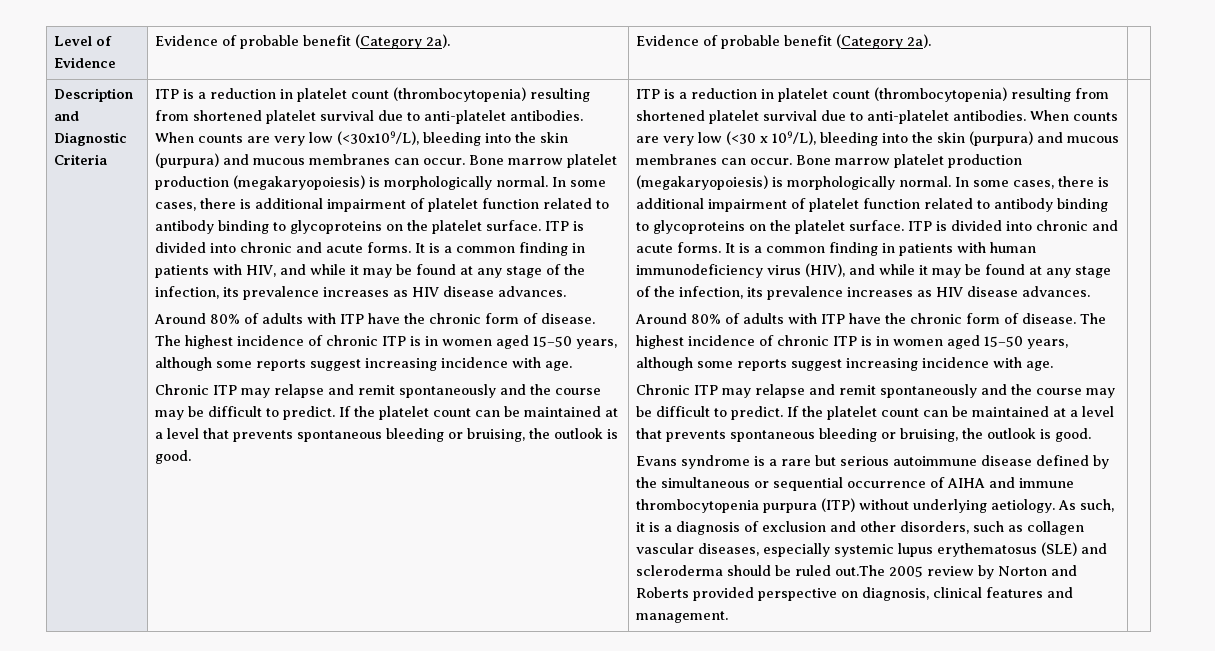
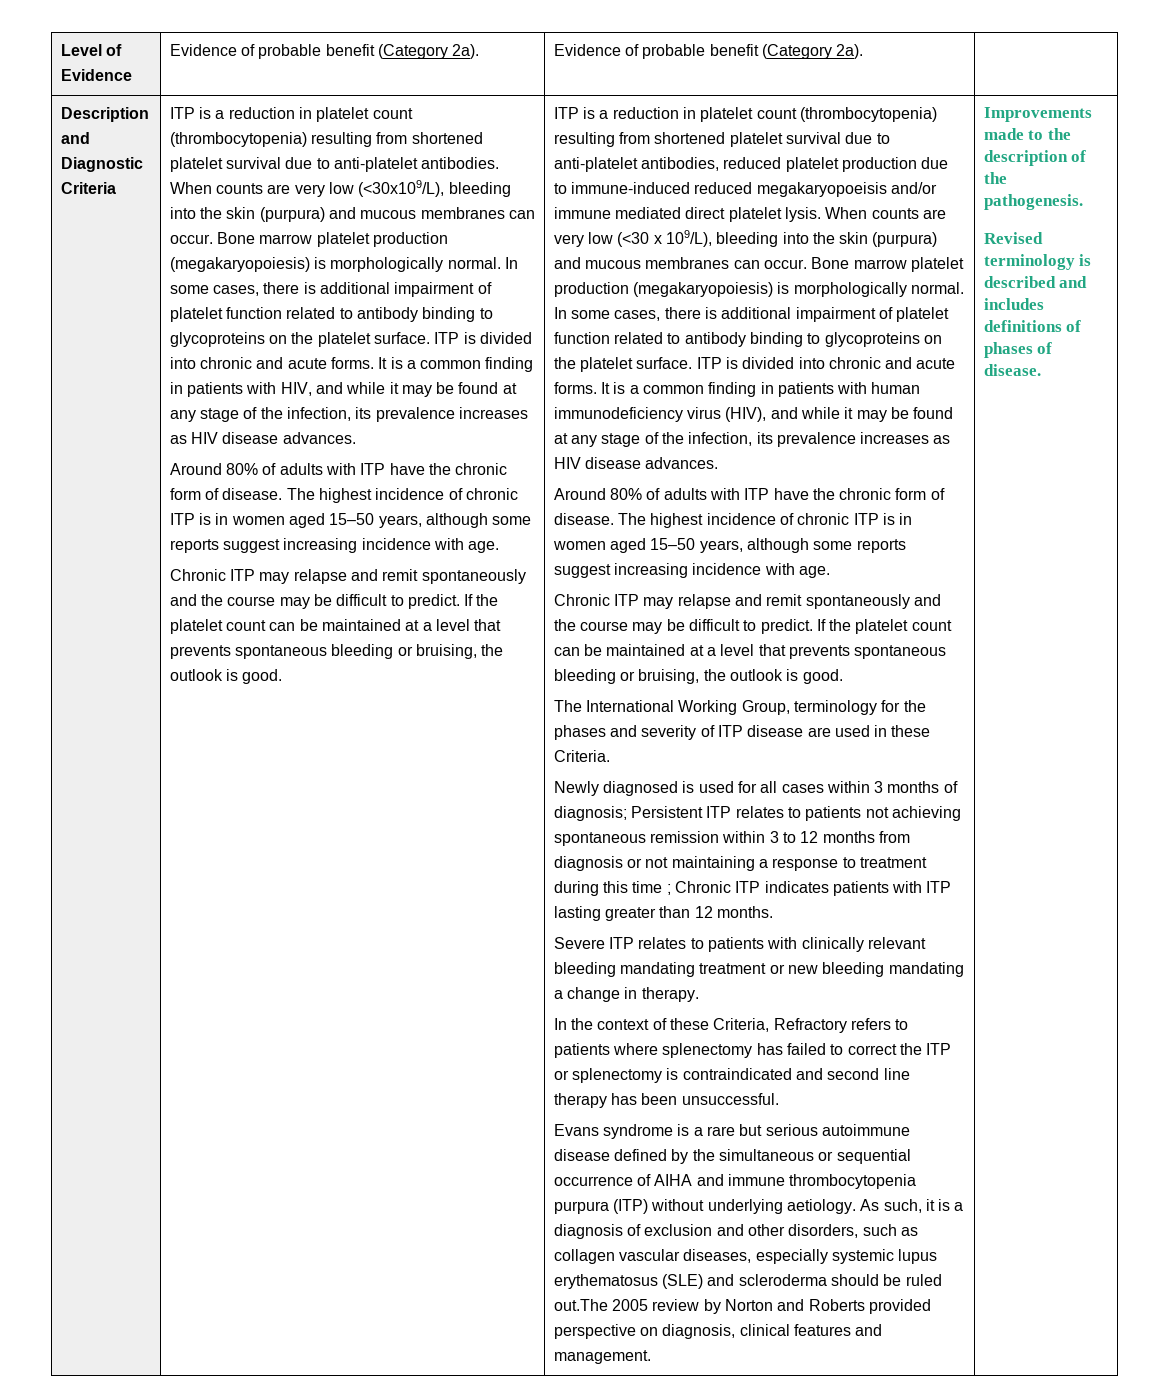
[952,110,1026,121] antibodies. -> [640,157,949,172] [553,182,937,197] [553,207,821,222] antibodies, reduced platelet production due to immune-induced reduced megakaryopoeisis and/or immune mediated direct platelet lysis.
(1091, 435) none -> [553,700,926,715] [553,725,931,740] [553,750,610,762] [553,781,958,796] [553,806,961,821] [553,831,910,846] [553,856,927,871] [553,881,952,896] [553,906,773,921] [553,937,926,952] [553,962,964,977] [553,987,699,1002] [553,1018,909,1033] [553,1043,952,1058] [553,1068,910,1083] [553,1093,779,1108] // The International Working Group, terminology for the phases and severity of ITP disease are used in these Criteria. // Newly diagnosed is used for all cases within 3 months of diagnosis; Persistent ITP relates to patients not achieving spontaneous remission within 3 to 12 months from diagnosis or not maintaining a response to treatment during this time ; Chronic ITP indicates patients with ITP lasting greater than 12 months. // Severe ITP relates to patients with clinically relevant bleeding mandating treatment or new bleeding mandating a change in therapy. // In the context of these Criteria, Refractory refers to patients where splenectomy has failed to correct the ITP or splenectomy is contraindicated and second line therapy has been unsuccessful.
(728, 617) none -> [983,107,1092,122] [983,128,1071,140] [983,150,1087,166] [983,172,1007,184] [983,194,1083,210] [983,232,1043,244] [983,254,1092,270] [983,276,1088,288] [983,298,1044,310] [983,320,1082,332] [983,342,1053,358] [983,364,1041,376] Improvements made to the description of the pathogenesis. // Revised terminology is described and includes definitions of phases of disease.

